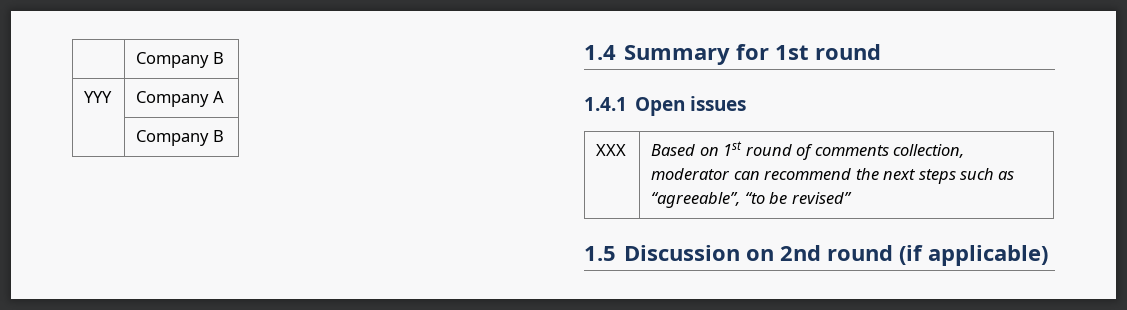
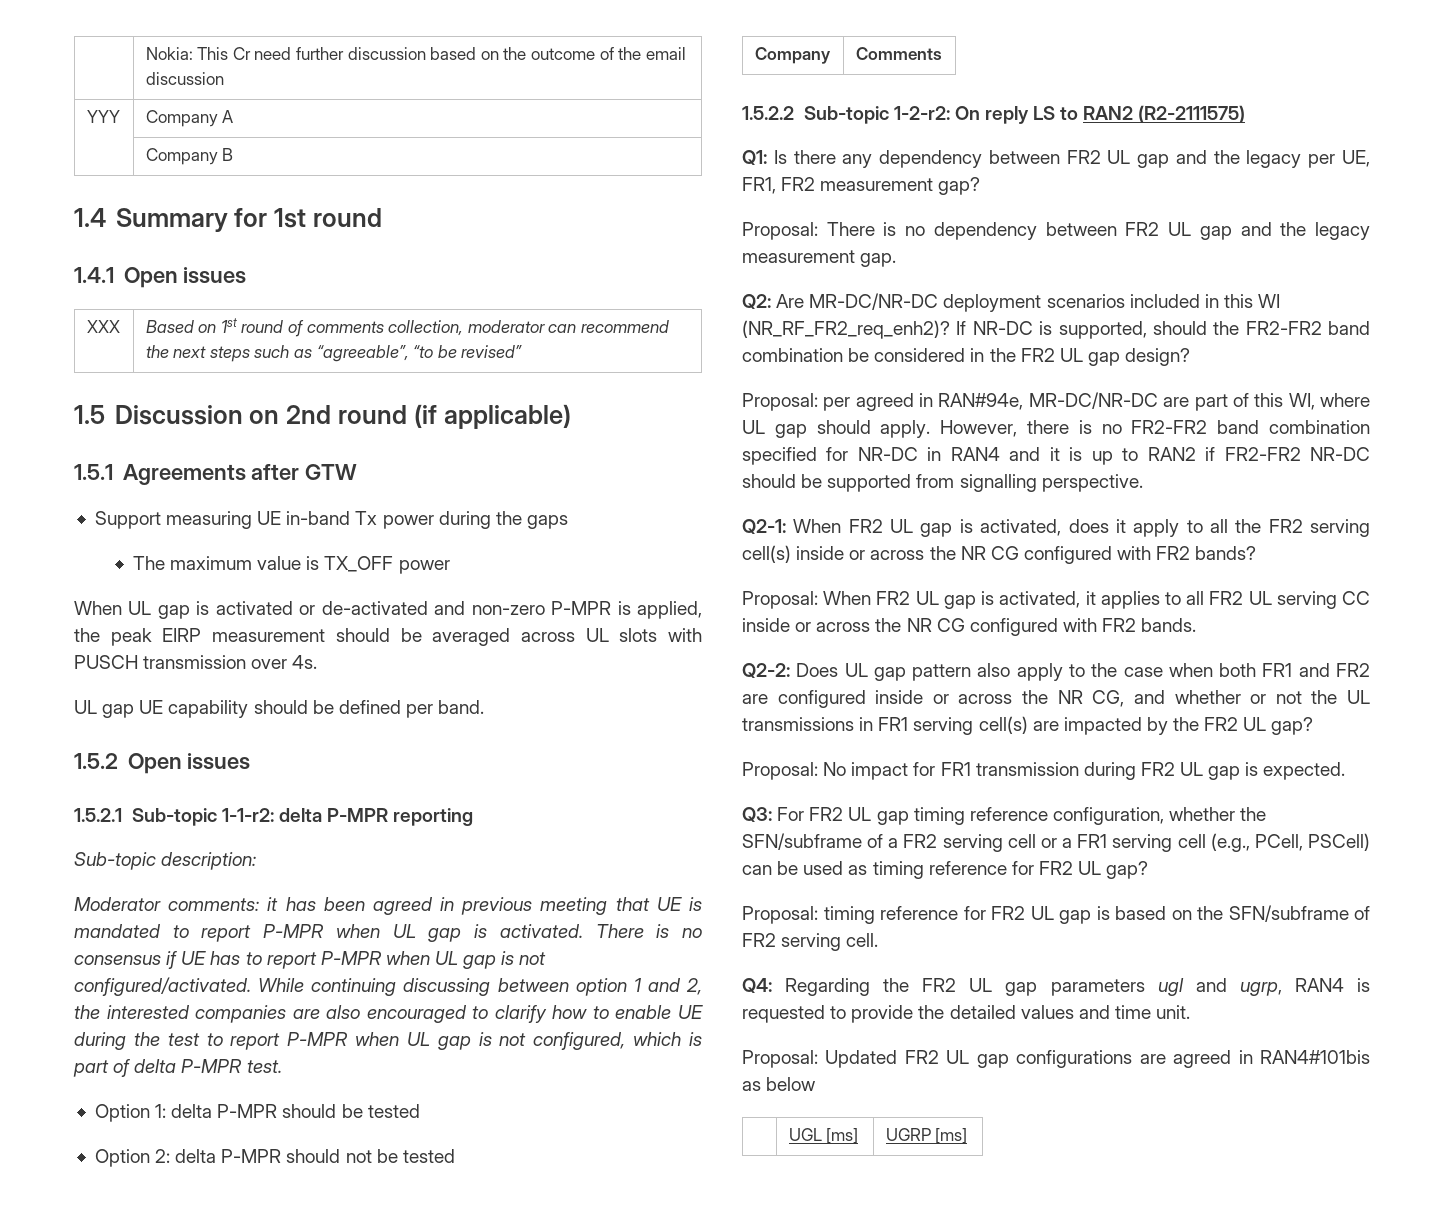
[136,52,224,68] | Company B -> [145,47,686,60] [145,72,224,85] | Nokia: This Cr need further discussion based on the outcome of the email discussion
(1049, 255) none -> [74,464,358,485] [94,511,568,529] [132,556,450,574] [74,601,703,619] [74,628,702,646] [74,655,318,669] [74,700,485,718] [74,753,251,774] [74,808,474,826] [74,852,257,870] [74,897,703,915] [74,924,703,942] [74,951,547,969] [74,977,702,996] [74,1005,703,1023] [74,1032,702,1050] [73,1059,282,1077] [94,1104,420,1122] [94,1149,455,1167] [754,47,831,64] [855,47,942,60] [742,105,1246,124] [742,150,1370,168] [742,177,981,195] [742,222,1370,240] [742,250,897,267] [742,293,1281,312] [742,320,1370,339] [742,348,1191,366] [742,392,1370,411] [742,420,1370,438] [742,447,1370,465] [742,474,1143,492] [742,519,1370,537] [742,545,1257,564] [742,591,1370,609] [742,618,1197,636] [742,663,1370,681] [742,690,1371,708] [742,716,1314,735] [742,762,1346,780] [742,807,1267,825] [742,833,1370,852] [742,861,1149,879] [742,905,1370,924] [742,933,879,951] [742,978,1370,996] [742,1005,1191,1023] [742,1050,1370,1068] [742,1077,816,1091] [788,1128,859,1144] [885,1128,968,1144] // 1.5.1 Agreements after GTW // Support measuring UE in-band Tx power during the gaps // The maximum value is TX_OFF power // When UL gap is activated or de-activated and non-zero P-MPR is applied, the peak EIRP measurement should be averaged across UL slots with PUSCH transmission over 4s. // UL gap UE capability should be defined per band. // 1.5.2 Open issues // 1.5.2.1 Sub-topic 1-1-r2: delta P-MPR reporting // Sub-topic description: // Moderator comments: it has been agreed in previous meeting that UE is mandated to report P-MPR when UL gap is activated. There is no consensus if UE has to report P-MPR when UL gap is not configured/activated. While continuing discussing between option 1 and 2, the interested companies are also encouraged to clarify how to enable UE during the test to report P-MPR when UL gap is not configured, which is part of delta P-MPR test. // Option 1: delta P-MPR should be tested // Option 2: delta P-MPR should not be tested // Company | Comments // 1.5.2.2 Sub-topic 1-2-r2: On reply LS to RAN2 (R2-2111575) // Q1: Is there any dependency between FR2 UL gap and the legacy per UE, FR1, FR2 measurement gap? // Proposal: There is no dependency between FR2 UL gap and the legacy measurement gap. // Q2: Are MR-DC/NR-DC deployment scenarios included in this WI (NR_RF_FR2_req_enh2)? If NR-DC is supported, should the FR2-FR2 band combination be considered in the FR2 UL gap design? // Proposal: per agreed in RAN#94e, MR-DC/NR-DC are part of this WI, where UL gap should apply. However, there is no FR2-FR2 band combination specified for NR-DC in RAN4 and it is up to RAN2 if FR2-FR2 NR-DC should be supported from signalling perspective. // Q2-1: When FR2 UL gap is activated, does it apply to all the FR2 serving cell(s) inside or across the NR CG configured with FR2 bands? // Proposal: When FR2 UL gap is activated, it applies to all FR2 UL serving CC inside or across the NR CG configured with FR2 bands. // Q2-2: Does UL gap pattern also apply to the case when both FR1 and FR2 are configured inside or across the NR CG, and whether or not the UL transmissions in FR1 serving cell(s) are impacted by the FR2 UL gap? // Proposal: No impact for FR1 transmission during FR2 UL gap is expected. // Q3: For FR2 UL gap timing reference configuration, whether the SFN/subframe of a FR2 serving cell or a FR1 serving cell (e.g., PCell, PSCell) can be used as timing reference for FR2 UL gap? // Proposal: timing reference for FR2 UL gap is based on the SFN/subframe of FR2 serving cell. // Q4: Regarding the FR2 UL gap parameters ugl and ugrp, RAN4 is requested to provide the detailed values and time unit. // Proposal: Updated FR2 UL gap configurations are agreed in RAN4#101bis as below // | UGL [ms] | UGRP [ms]

